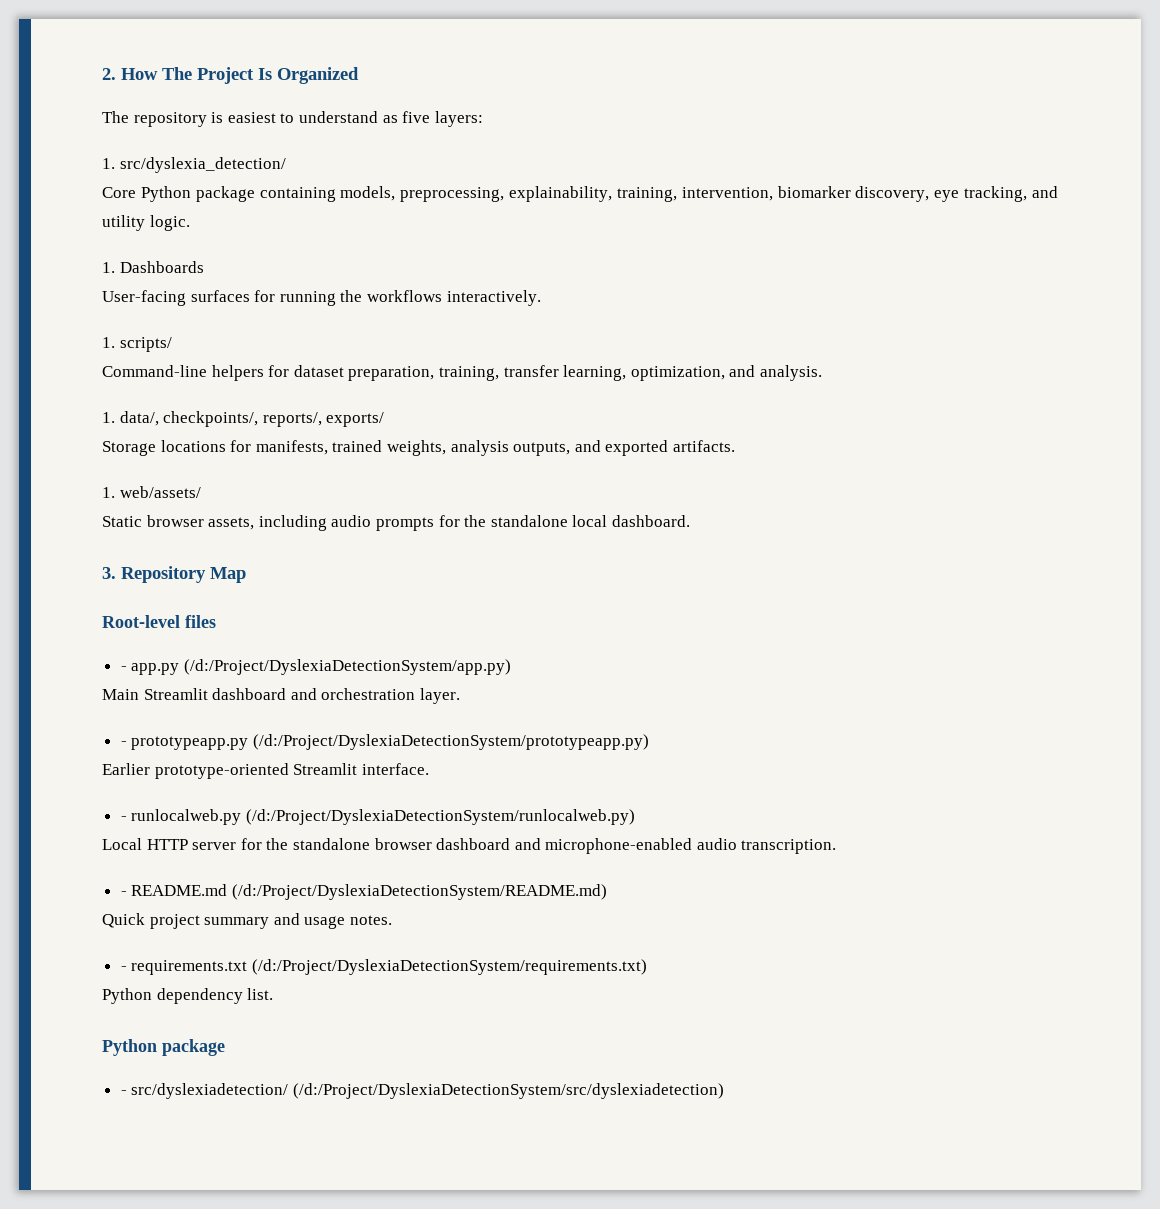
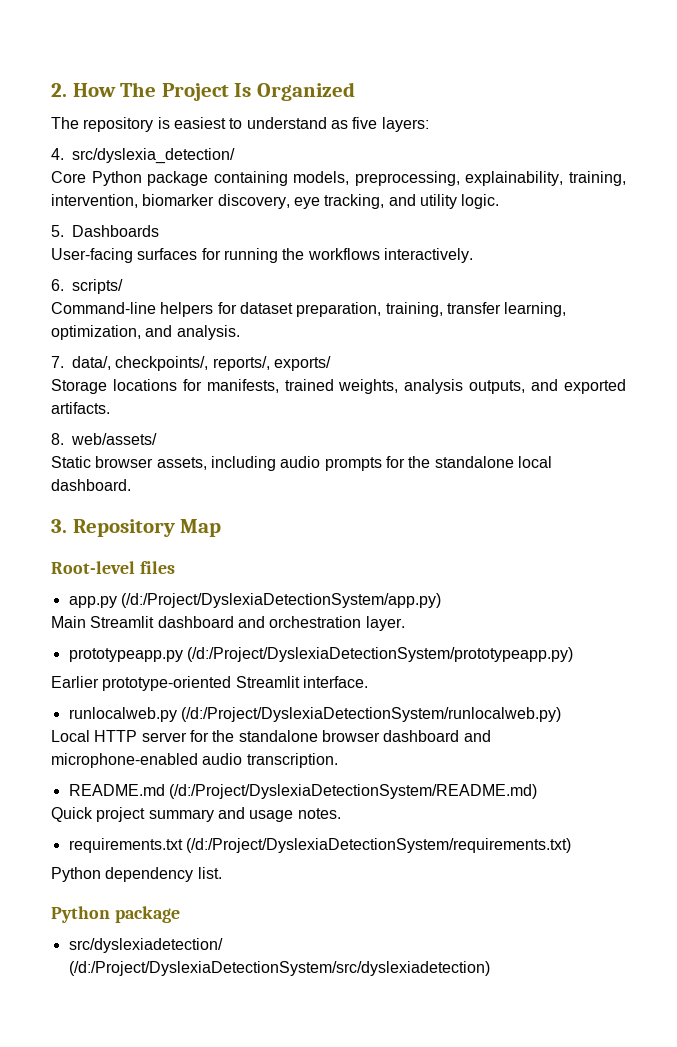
[102,158,115,169] 1. -> [51,148,64,160] 4.
[102,262,115,273] 1. -> [51,225,64,237] 5.
[102,337,115,348] 1. -> [51,279,64,291] 6.
[102,412,115,423] 1. -> [51,356,64,368] 7.
[102,487,115,498] 1. -> [51,433,64,445] 8.
[120,666,127,671] - -> (175, 567) none
[120,741,127,746] - -> (405, 623) none
[120,816,127,821] - -> (368, 682) none
[120,891,127,896] - -> (338, 760) none
[120,966,127,971] - -> (341, 813) none
[120,1090,127,1095] - -> (180, 914) none

